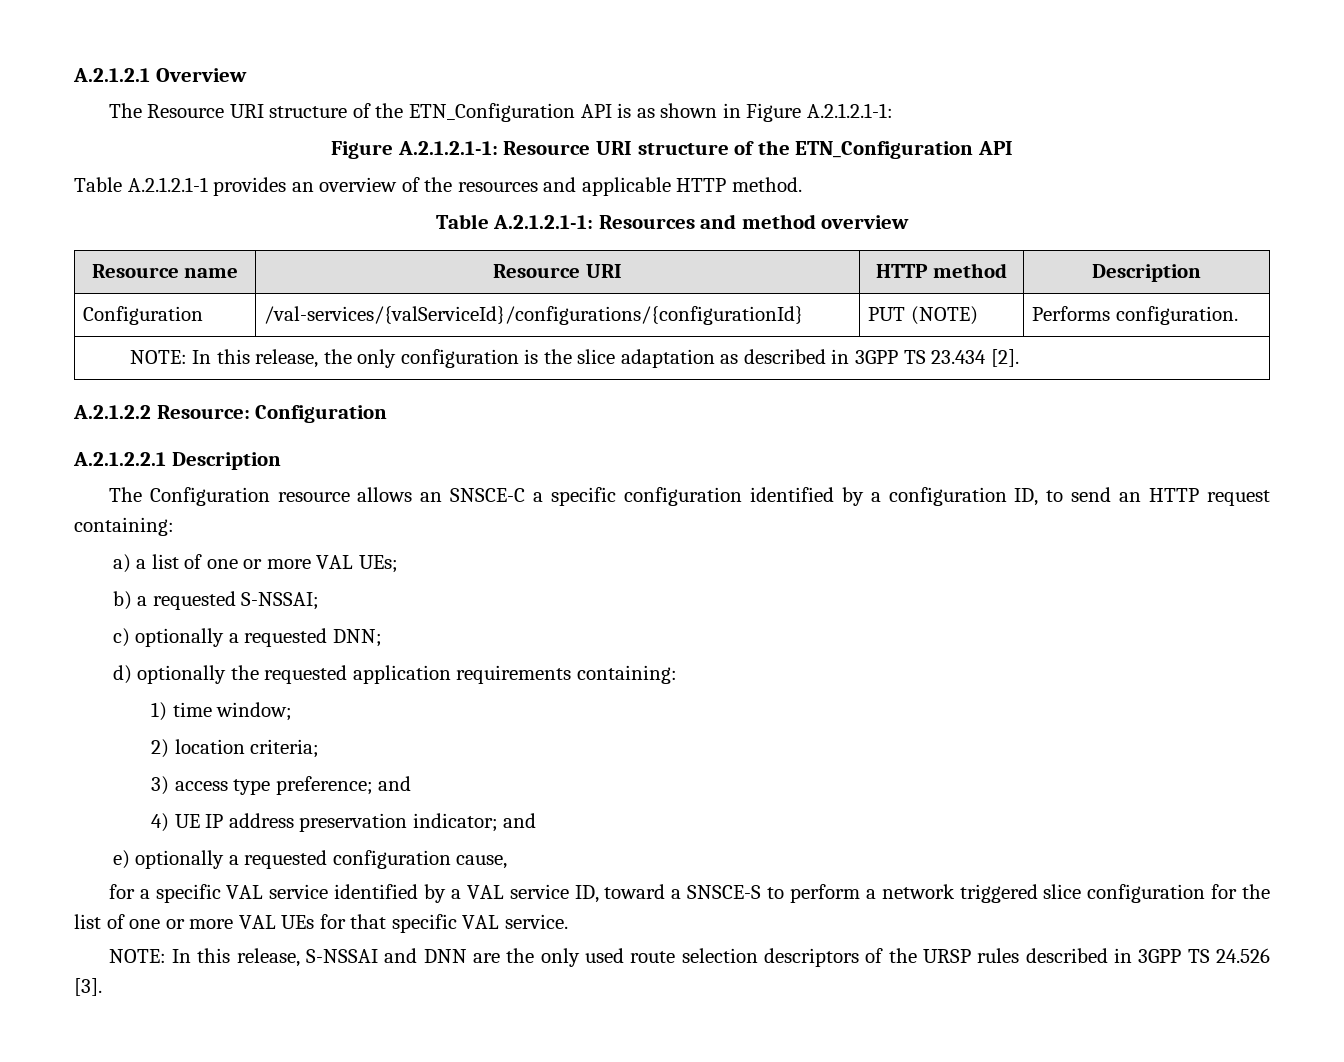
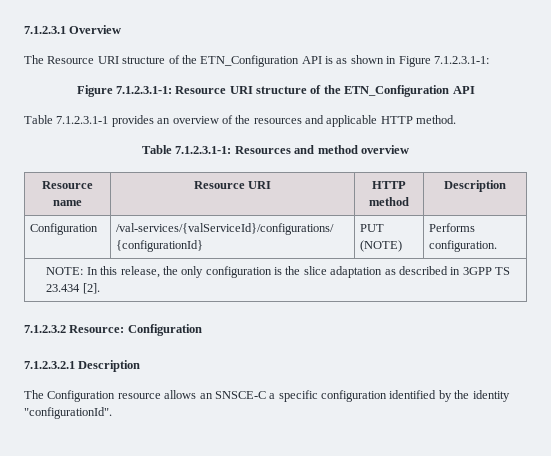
[73,68,150,82] A.2.1.2.1 -> [24,26,66,34] 7.1.2.3.1
[806,103,893,118] [331,141,498,159] A.2.1.2.1-1: // Figure A.2.1.2.1-1: -> [433,56,489,64] [76,85,172,97] 7.1.2.3.1-1: // Figure 7.1.2.3.1-1:
[127,177,208,192] A.2.1.2.1-1 -> [56,116,109,124] 7.1.2.3.1-1
[493,215,594,229] A.2.1.2.1-1: -> [175,146,232,154] 7.1.2.3.1-1:
[73,405,151,419] A.2.1.2.2 -> [24,325,66,333] 7.1.2.3.2
[73,452,166,466] A.2.1.2.2.1 -> [24,361,75,369] 7.1.2.3.2.1
[870,487,1270,506] [74,517,174,536] [112,554,398,573] [112,591,320,610] [112,628,382,647] [112,665,677,684] [151,702,293,721] [151,739,320,758] [151,776,412,795] [151,813,537,832] [112,850,508,869] [108,884,1270,903] [74,914,568,933] [108,948,1270,967] [74,978,102,996] a configuration ID, to send an HTTP request containing: // a) a list of one or more VAL UEs; // b) a requested S-NSSAI; // c) optionally a requested DNN; // d) optionally the requested application requirements containing: // 1) time window; // 2) location criteria; // 3) access type preference; and // 4) UE IP address preservation indicator; and // e) optionally a requested configuration cause, // for a specific VAL service identified by a VAL service ID, toward a SNSCE-S to perform a network triggered slice configuration for the list of one or more VAL UEs for that specific VAL service. // NOTE: In this release, S-NSSAI and DNN are the only used route selection descriptors of the URSP rules described in 3GPP TS 24.526 [3]. -> [454,390,510,402] [24,407,112,419] the identity "configurationId".

